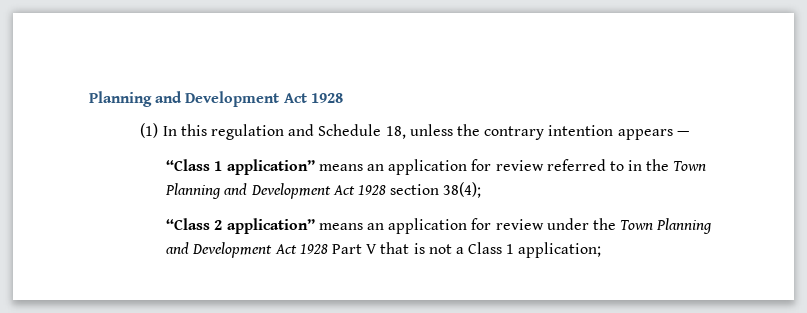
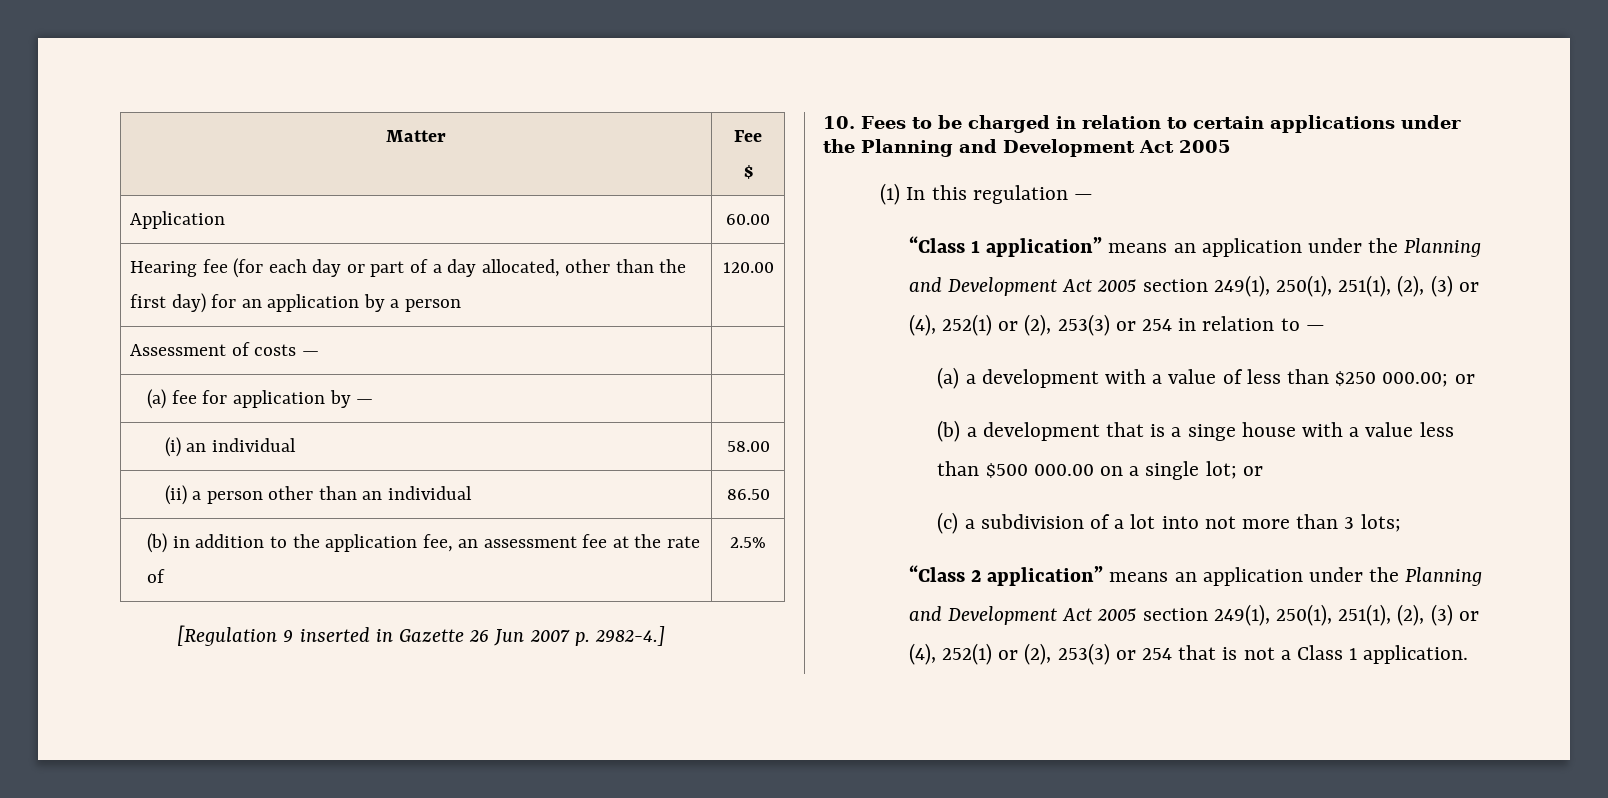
[89,91,343,107] Planning and Development Act 1928 -> [386,130,446,142] [734,130,762,142] [743,165,753,179] [130,211,226,229] [726,214,770,225] [130,258,687,278] [130,293,461,313] [722,262,774,273] [130,342,319,356] [147,389,374,409] [164,437,296,457] [726,441,770,452] [164,485,472,505] [726,489,770,500] [147,533,700,553] [147,569,166,583] [730,537,766,548] [177,625,666,646] [823,115,1461,133] [823,139,1231,157] Matter | Fee // $ // Application | 60.00 // Hearing fee (for each day or part of a day allocated, other than the first day) for an application by a person | 120.00 // Assessment of costs — | // (a) fee for application by — | // (i) an individual | 58.00 // (ii) a person other than an individual | 86.50 // (b) in addition to the application fee, an assessment fee at the rate of | 2.5% // [Regulation 9 inserted in Gazette 26 Jun 2007 p. 2982-4.] // 10. Fees to be charged in relation to certain applications under the Planning and Development Act 2005
[288,124,673,140] and Schedule 18, unless the contrary intention appears -> (1068, 194) none
[471,159,707,171] [165,182,482,199] for review referred to in the Town Planning and Development Act 1928 section 38(4); -> [1307,238,1482,257] [908,275,1479,297] [908,314,1325,336] [937,367,1475,389] [937,420,1454,442] [937,461,1263,480] [937,512,1401,534] under the Planning and Development Act 2005 section 249(1), 250(1), 251(1), (2), (3) or (4), 252(1) or (2), 253(3) or 254 in relation to — // (a) a development with a value of less than $250 000.00; or // (b) a development that is a singe house with a value less than $500 000.00 on a single lot; or // (c) a subdivision of a lot into not more than 3 lots;
[471,218,713,234] [166,242,378,258] for review under the Town Planning and Development Act 1928 Part V -> [1308,567,1483,586] [908,604,1479,626] [908,643,1172,665] under the Planning and Development Act 2005 section 249(1), 250(1), 251(1), (2), (3) or (4), 252(1) or (2), 253(3) or 254
[518,242,602,258] application; -> [1363,645,1469,664] application.

